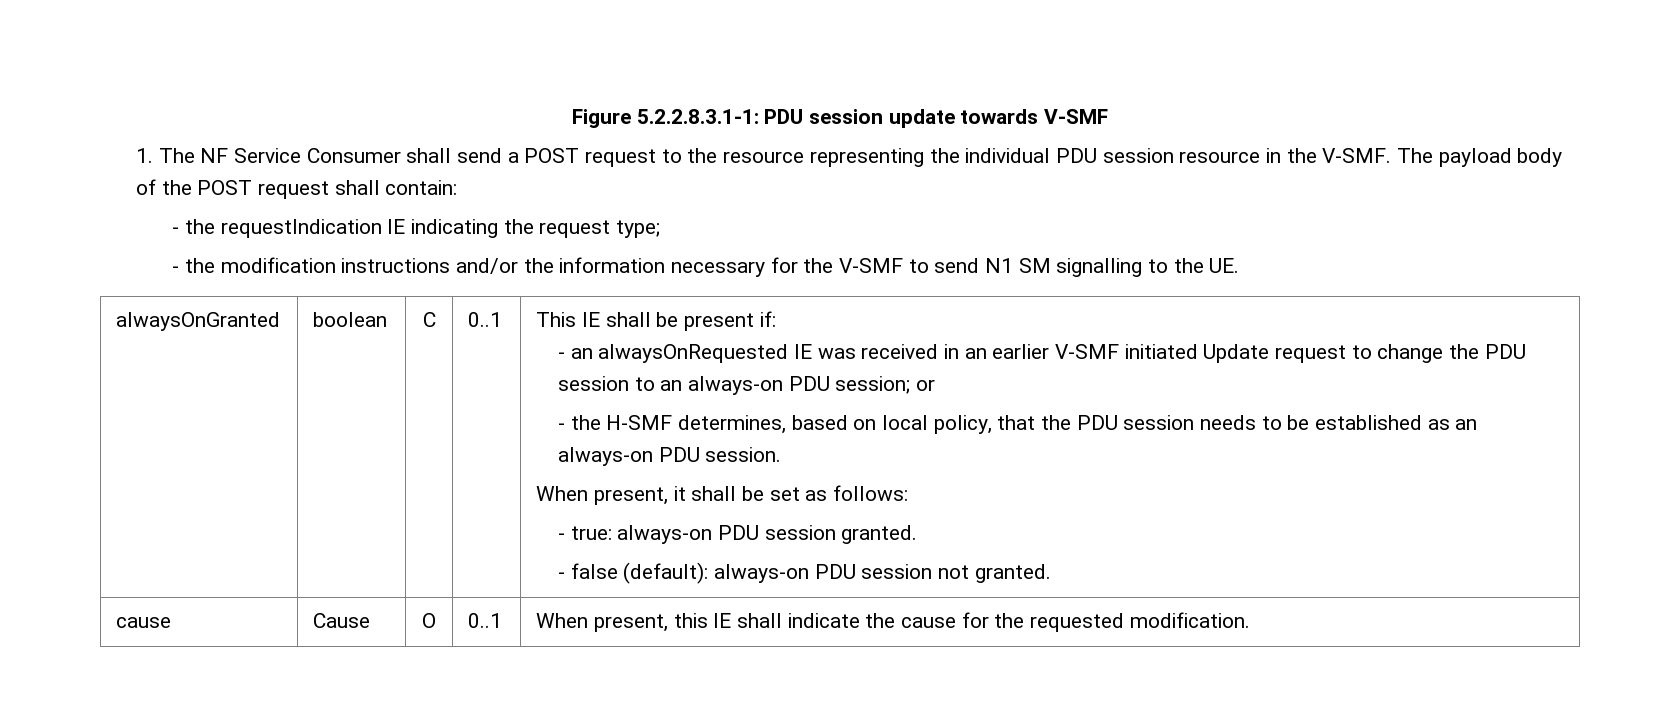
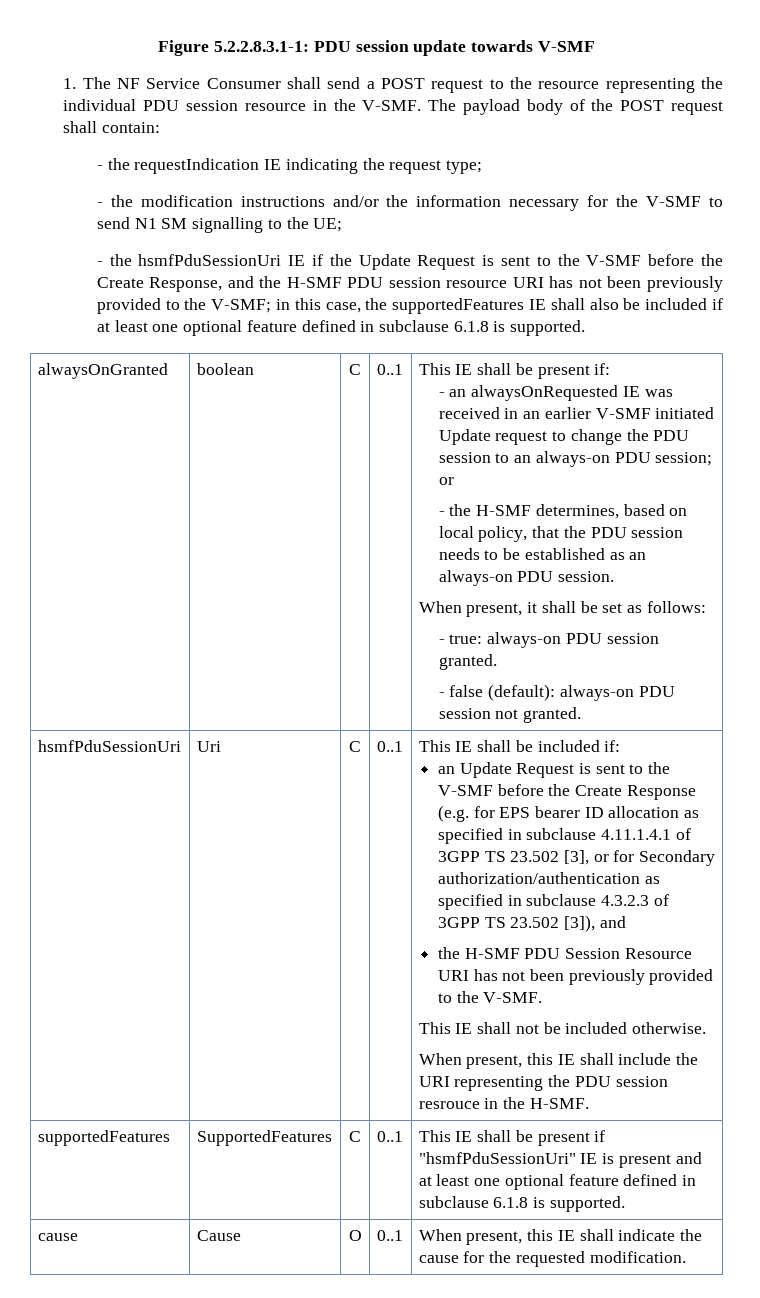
[1209,258,1240,273] UE. -> [313,218,343,232] [96,254,724,270] [96,276,724,292] [96,298,724,314] [96,320,586,336] UE; // - the hsmfPduSessionUri IE if the Update Request is sent to the V-SMF before the Create Response, and the H-SMF PDU session resource URI has not been previously provided to the V-SMF; in this case, the supportedFeatures IE shall also be included if at least one optional feature defined in subclause 6.1.8 is supported.
(1051, 573) none -> [37,740,181,752] [196,741,221,752] [349,741,361,752] [376,741,403,752] [418,740,621,752] [437,762,671,778] [437,784,696,800] [437,805,700,822] [437,828,691,844] [437,850,716,866] [437,872,660,884] [437,894,669,910] [437,915,626,932] [437,947,692,959] [437,969,714,985] [437,991,543,1003] [418,1022,706,1034] [418,1053,698,1069] [418,1075,668,1091] [418,1097,589,1109] [37,1130,170,1146] [196,1130,332,1146] [349,1131,361,1142] [376,1131,403,1142] [418,1130,606,1146] [418,1152,702,1168] [418,1174,696,1190] [418,1196,625,1212] // hsmfPduSessionUri | Uri | C | 0..1 | This IE shall be included if: // an Update Request is sent to the V-SMF before the Create Response (e.g. for EPS bearer ID allocation as specified in subclause 4.11.1.4.1 of 3GPP TS 23.502 [3], or for Secondary authorization/authentication as specified in subclause 4.3.2.3 of 3GPP TS 23.502 [3]), and // the H-SMF PDU Session Resource URI has not been previously provided to the V-SMF. // This IE shall not be included otherwise. // When present, this IE shall include the URI representing the PDU session resrouce in the H-SMF. // supportedFeatures | SupportedFeatures | C | 0..1 | This IE shall be present if "hsmfPduSessionUri" IE is present and at least one optional feature defined in subclause 6.1.8 is supported.

